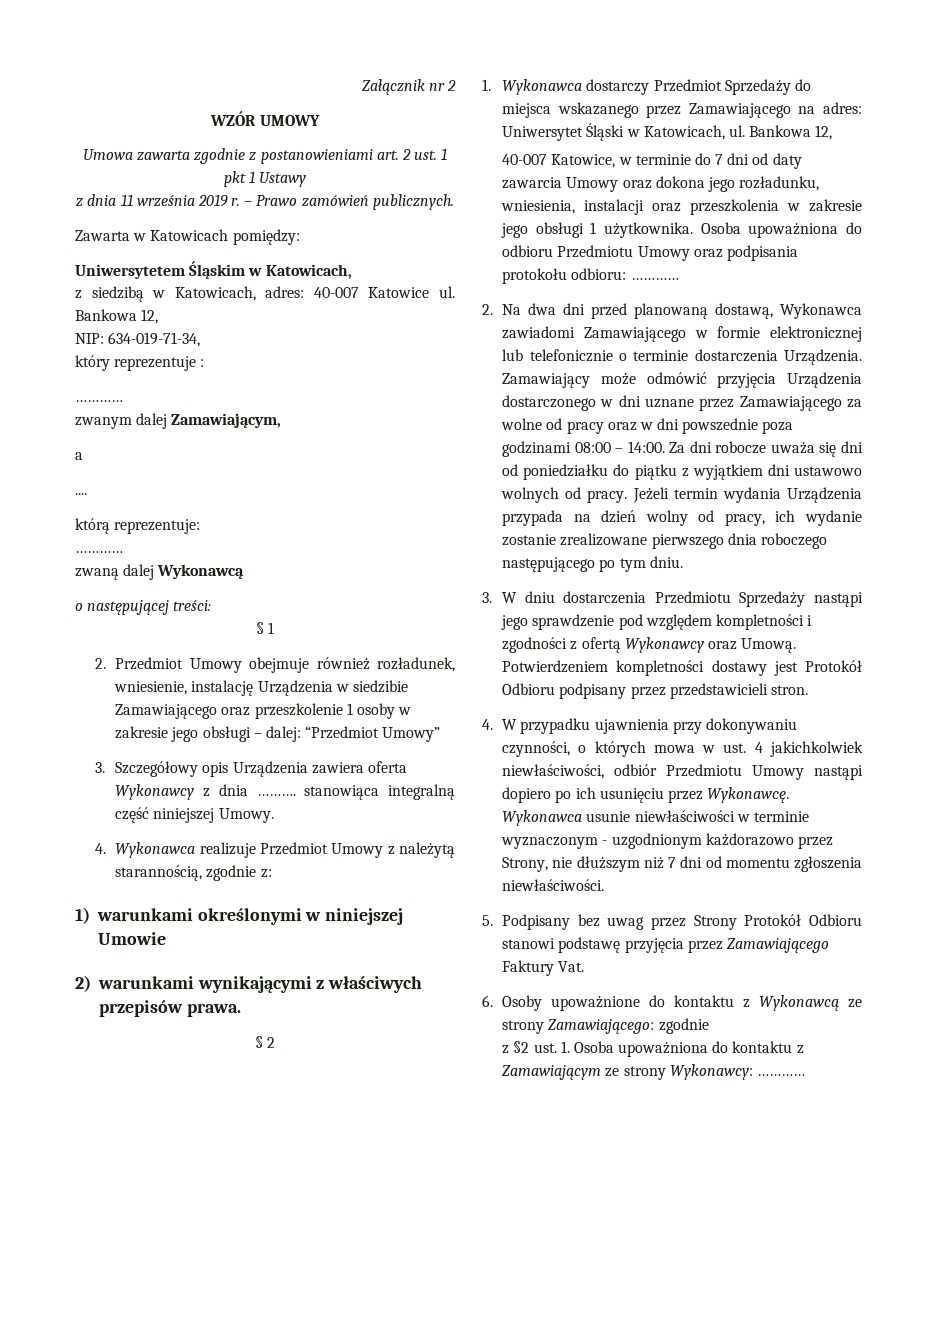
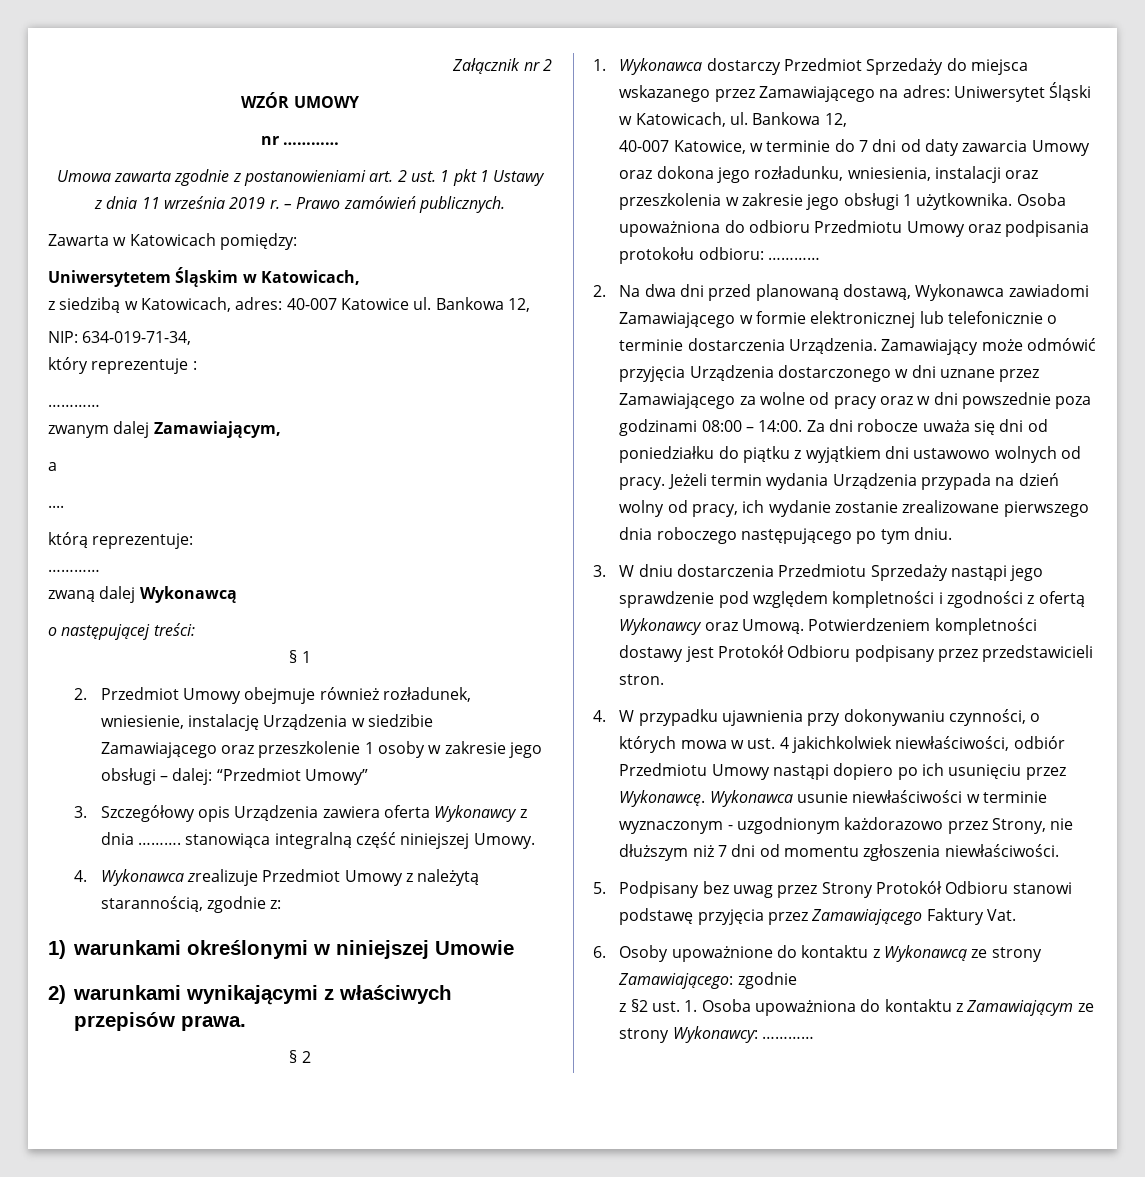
(320, 120) none -> [260,136,340,145] // nr …………
[199,842,256,858] realizuje -> [187,869,259,886] zrealizuje

